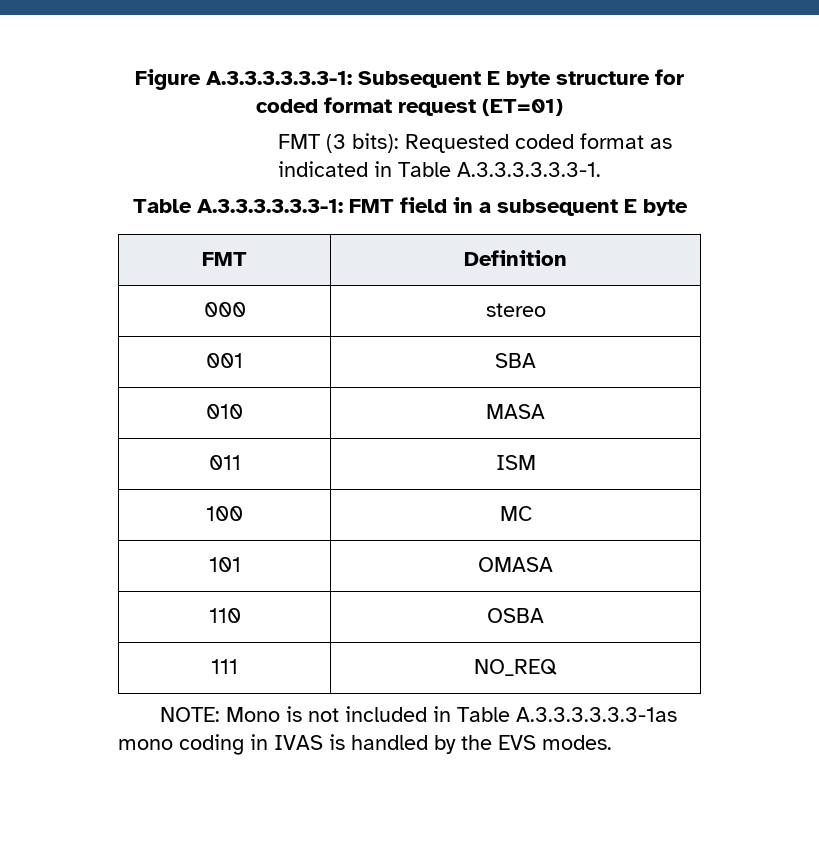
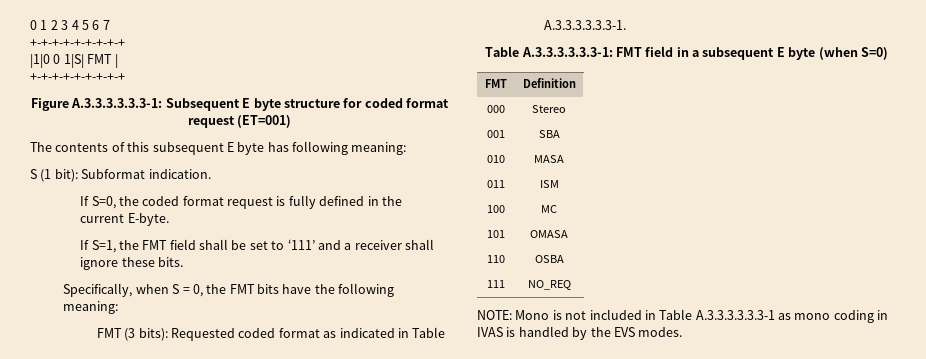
(135, 79) none -> [30,20,110,30] [30,39,125,47] [30,54,118,68] [30,73,125,81] 0 1 2 3 4 5 6 7 // +-+-+-+-+-+-+-+-+ // |1|0 0 1|S| FMT | // +-+-+-+-+-+-+-+-+ //
[482,99,563,116] (ET=01) -> [237,115,292,128] [30,141,407,155] [30,169,211,182] [80,195,402,209] [80,213,169,226] [80,239,435,253] [80,257,183,270] [63,283,395,297] [63,301,119,314] (ET=001) // The contents of this subsequent E byte has following meaning: // S (1 bit): Subformat indication. // If S=0, the coded format request is fully defined in the current E-byte. // If S=1, the FMT field shall be set to ‘111’ and a receiver shall ignore these bits. // Specifically, when S = 0, the FMT bits have the following meaning:
(688, 207) none -> [818,47,888,60] (when S=0)
[485,303,546,317] stereo -> [532,105,566,113] Stereo
[515,707,677,722] A.3.3.3.3.3.3-1as -> [695,310,791,320] A.3.3.3.3.3.3-1 as

